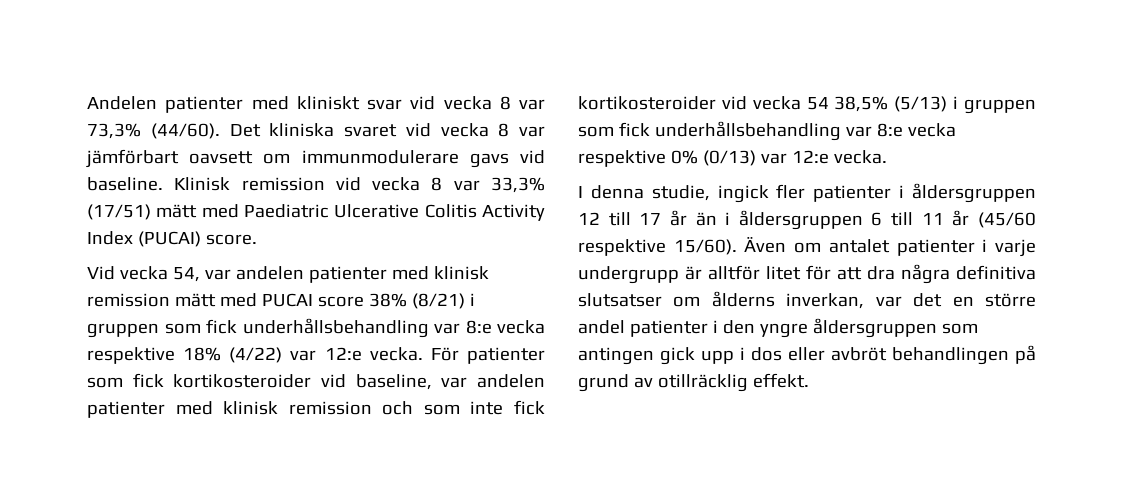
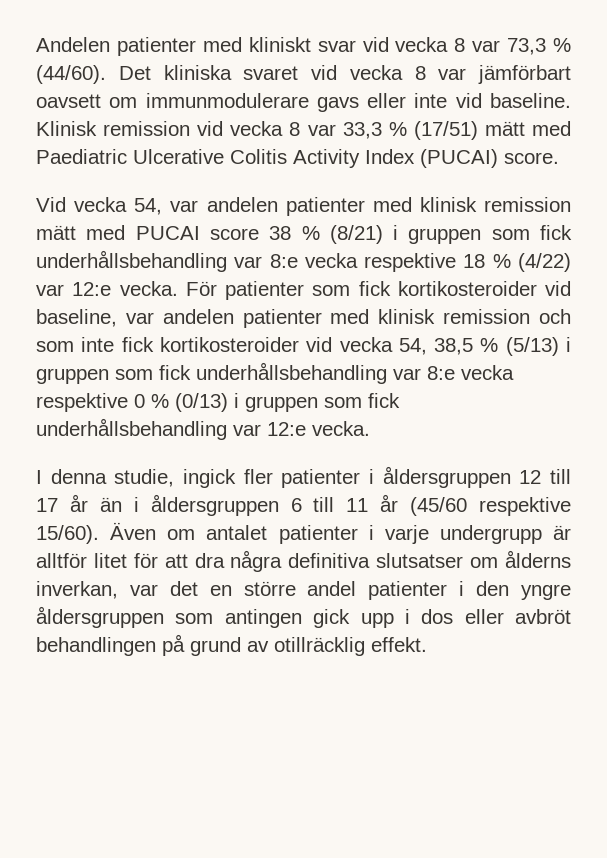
[87,123,141,139] 73,3% -> [507,38,571,55] 73,3 %
(509, 160) none -> [367,93,448,108] eller inte
[490,177,545,193] 33,3% -> [342,122,407,139] 33,3 %
[368,293,407,307] 38% -> [269,226,320,240] 38 %
[183,347,222,361] 18% -> [463,254,511,268] 18 %
[806,96,889,112] 54 38,5% -> [398,338,499,355] 54, 38,5 %
[670,150,756,166] 0% (0/13) -> [134,393,400,412] [36,418,227,440] 0 % (0/13) i gruppen som fick underhållsbehandling

